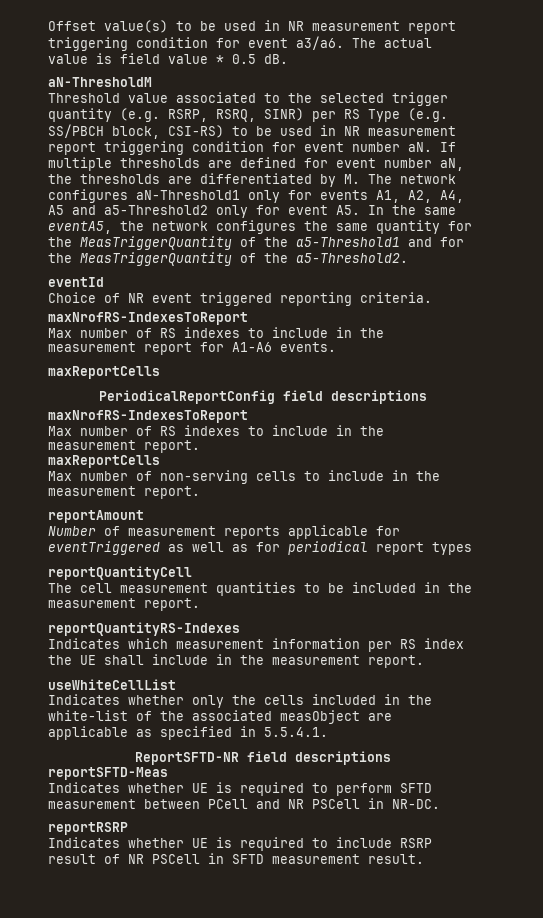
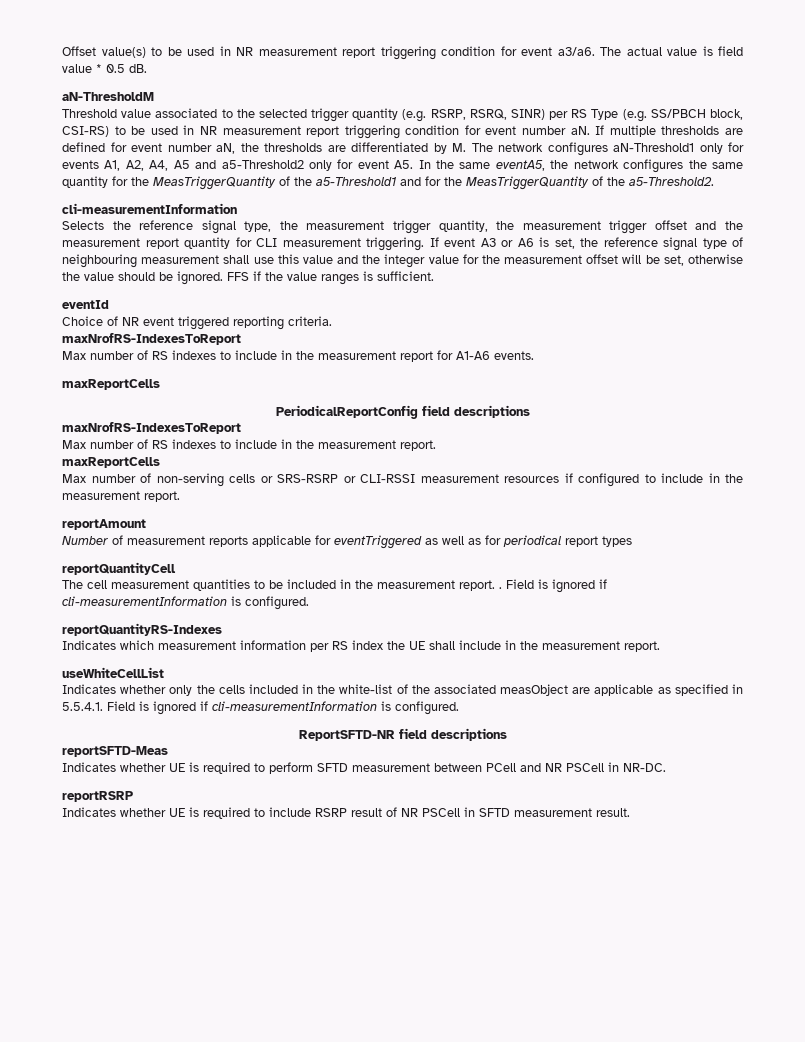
(408, 258) none -> [62,203,237,214] [62,220,743,234] [62,237,743,251] [62,254,743,268] [62,271,434,285] // cli-measurementInformation // Selects the reference signal type, the measurement trigger quantity, the measurement trigger offset and the measurement report quantity for CLI measurement triggering. If event A3 or A6 is set, the reference signal type of neighbouring measurement shall use this value and the integer value for the measurement offset will be set, otherwise the value should be ignored. FFS if the value ranges is sufficient.
(296, 476) none -> [260,473,639,487] or SRS-RSRP or CLI-RSSI measurement resources if configured
(200, 604) none -> [499,579,607,593] [62,596,309,610] . Field is ignored if cli-measurementInformation is configured.
(328, 732) none -> [107,701,459,715] Field is ignored if cli-measurementInformation is configured.

